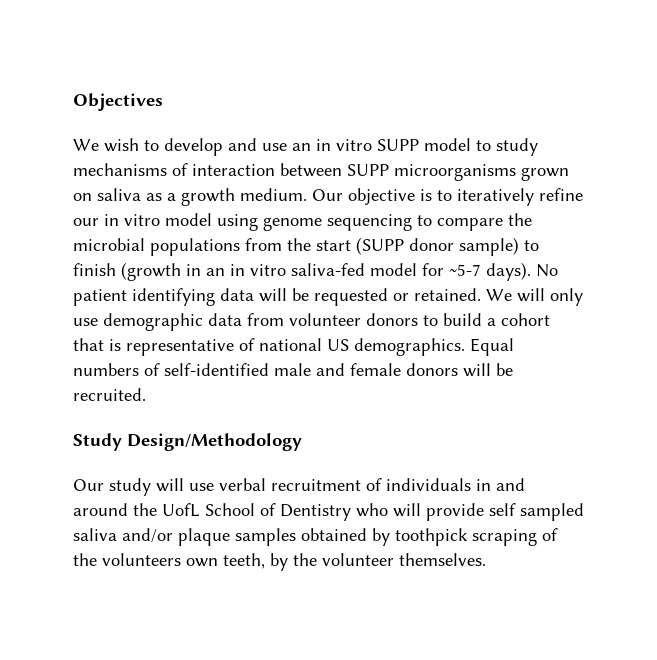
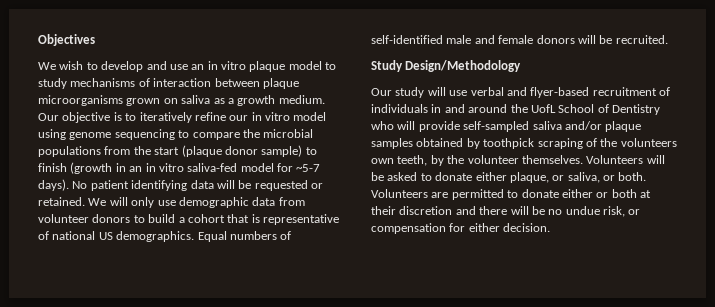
[377,139,419,151] SUPP -> [249,61,286,72] plaque
[347,164,389,176] SUPP -> [262,78,299,89] plaque
[356,237,404,255] (SUPP -> [181,145,222,157] (plaque
(266, 484) none -> [506,87,590,98] and flyer-based
[489,503,584,521] self sampled -> [463,121,530,132] self-sampled
(486, 559) none -> [586,155,665,164] [371,172,647,183] [371,189,651,200] [371,206,641,217] [371,223,551,234] Volunteers will be asked to donate either plaque, or saliva, or both. Volunteers are permitted to donate either or both at their discretion and there will be no undue risk, or compensation for either decision.

